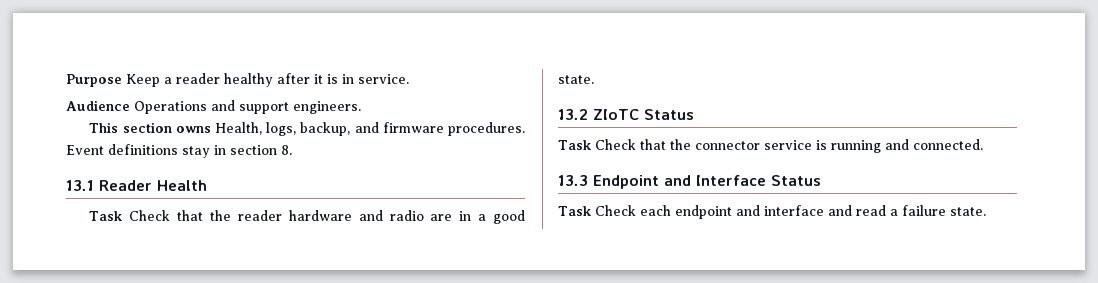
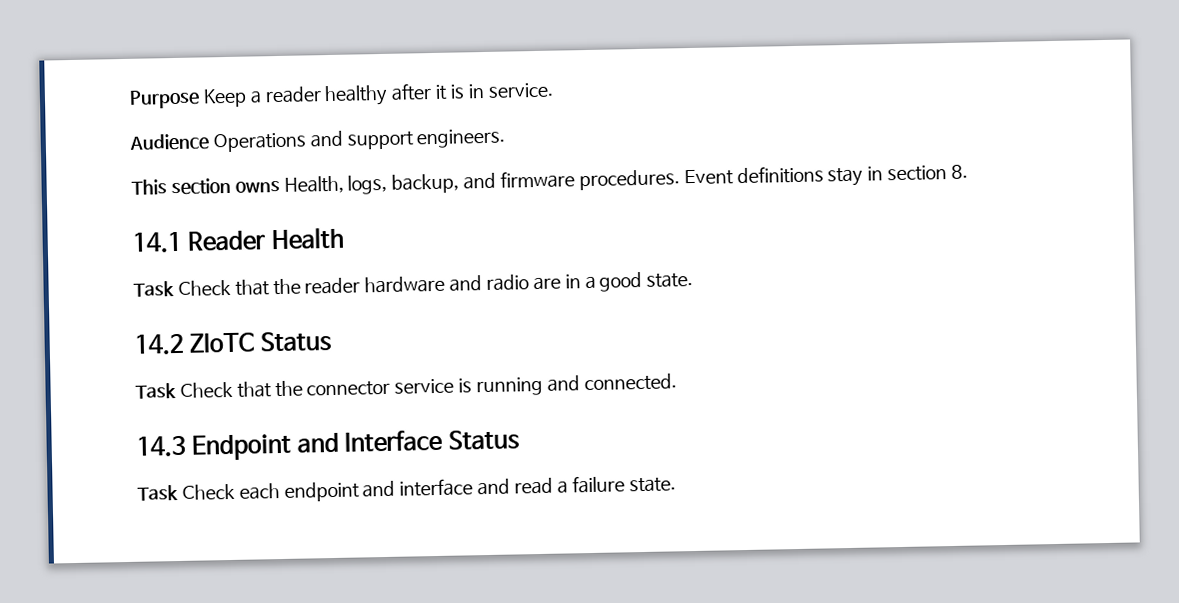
[66,180,94,191] 13.1 -> [132,231,182,253] 14.1
[558,109,588,120] 13.2 -> [134,333,184,355] 14.2
[558,175,588,186] 13.3 -> [136,435,186,457] 14.3

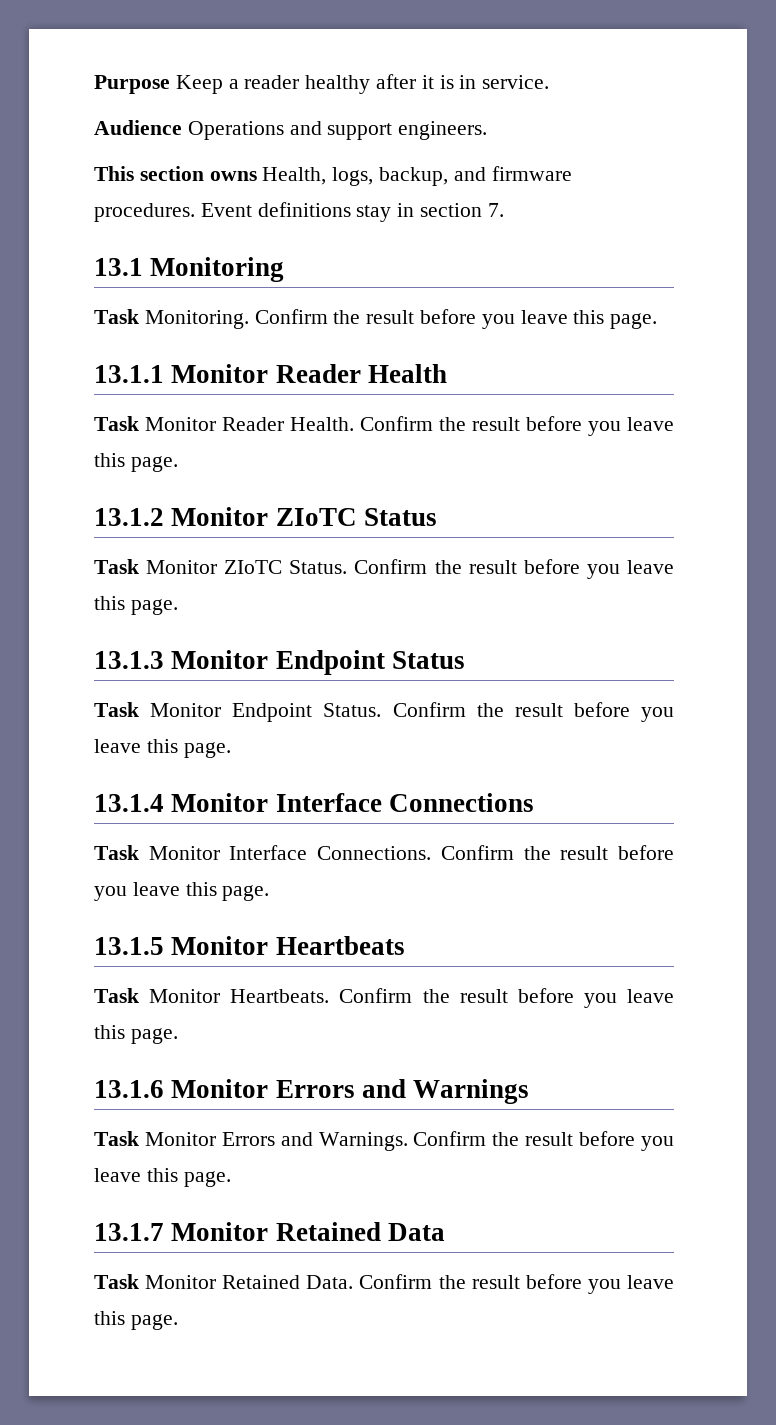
[951,164,969,179] [132,227,344,253] [133,271,694,297] [134,331,332,355] [135,373,677,399] [136,429,520,461] [137,475,676,502] 8. // 14.1 Reader Health // Task Check that the reader hardware and radio are in a good state. // 14.2 ZIoTC Status // Task Check that the connector service is running and connected. // 14.3 Endpoint and Interface Status // Task Check each endpoint and interface and read a failure state. -> [487,203,504,217] [94,257,285,282] [94,309,658,329] [94,364,447,383] [94,416,674,436] [94,453,178,472] [94,507,437,526] [94,559,674,579] [94,596,178,615] [94,650,465,675] [94,702,674,722] [94,739,231,758] [94,793,534,812] [94,845,674,860] [94,882,270,901] [94,936,405,955] [94,988,674,1008] [94,1025,178,1044] [94,1079,530,1104] [94,1131,675,1151] [94,1168,231,1187] [94,1222,445,1241] [94,1274,674,1294] [94,1311,178,1330] 7. // 13.1 Monitoring // Task Monitoring. Confirm the result before you leave this page. // 13.1.1 Monitor Reader Health // Task Monitor Reader Health. Confirm the result before you leave this page. // 13.1.2 Monitor ZIoTC Status // Task Monitor ZIoTC Status. Confirm the result before you leave this page. // 13.1.3 Monitor Endpoint Status // Task Monitor Endpoint Status. Confirm the result before you leave this page. // 13.1.4 Monitor Interface Connections // Task Monitor Interface Connections. Confirm the result before you leave this page. // 13.1.5 Monitor Heartbeats // Task Monitor Heartbeats. Confirm the result before you leave this page. // 13.1.6 Monitor Errors and Warnings // Task Monitor Errors and Warnings. Confirm the result before you leave this page. // 13.1.7 Monitor Retained Data // Task Monitor Retained Data. Confirm the result before you leave this page.

